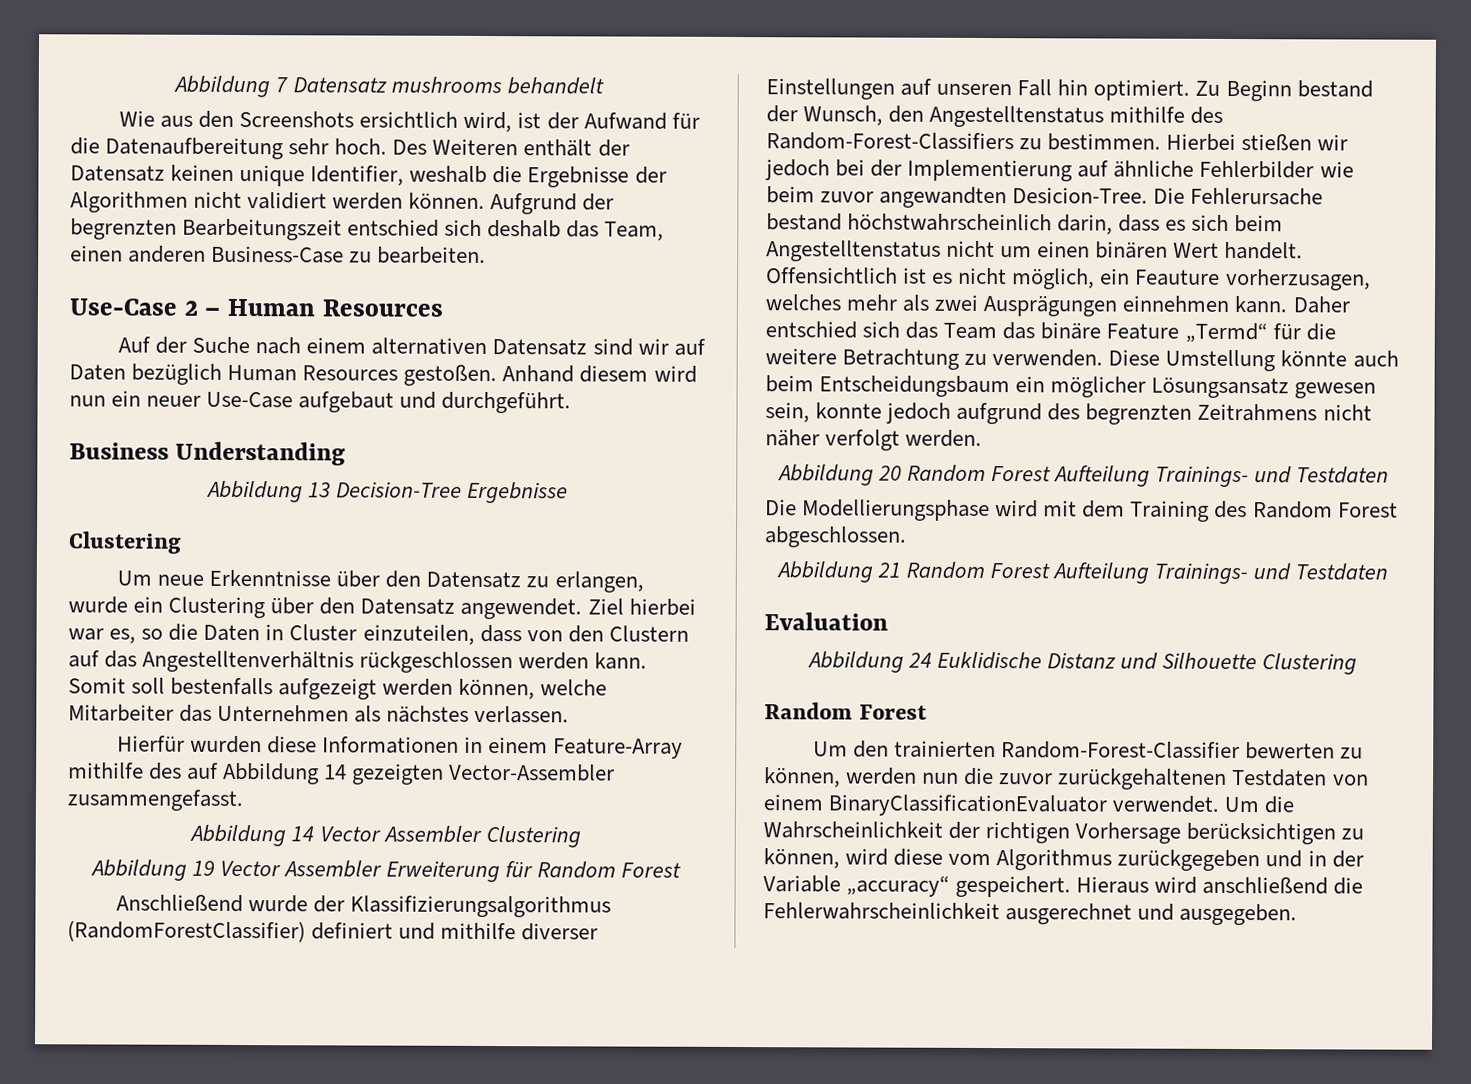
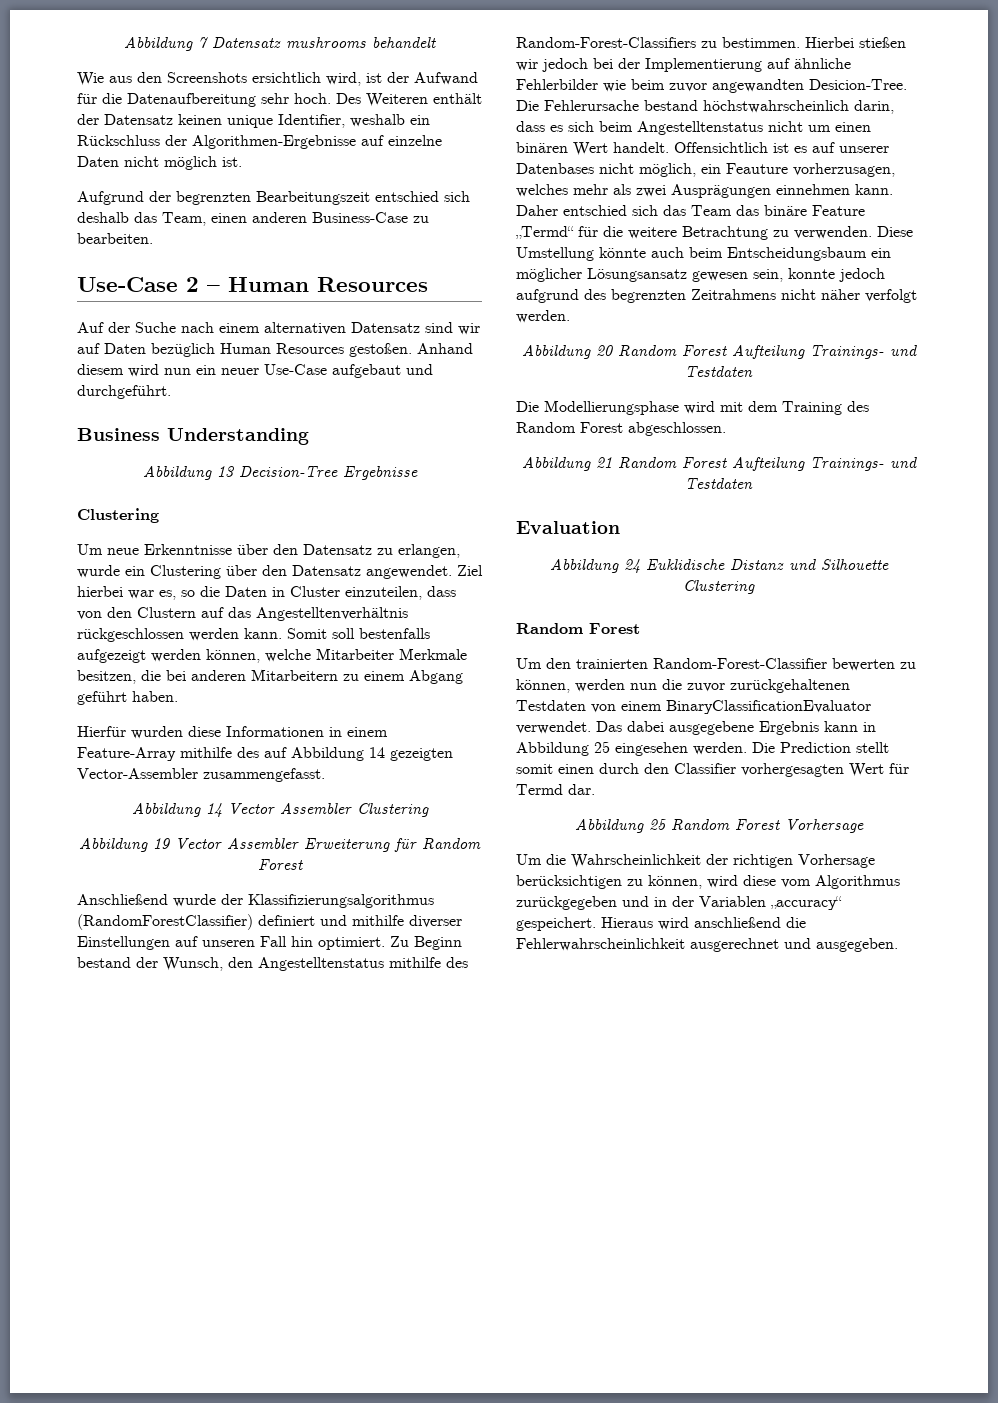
[492,166,667,188] [70,191,486,213] die Ergebnisse der Algorithmen nicht validiert werden können. -> [410,115,430,125] [77,135,442,149] [77,156,242,170] ein Rückschluss der Algorithmen-Ergebnisse auf einzelne Daten nicht möglich ist. //
[179,704,570,724] das Unternehmen als nächstes verlassen. -> [399,648,467,660] [77,669,463,684] [77,691,178,705] Merkmale besitzen, die bei anderen Mitarbeitern zu einem Abgang geführt haben.
(954, 278) none -> [812,142,889,153] [516,163,594,174] auf unserer Datenbases
(1220, 804) none -> [596,721,876,735] [516,741,889,756] [516,763,909,777] [516,784,595,795] [574,818,864,833] Das dabei ausgegebene Ergebnis kann in Abbildung 25 eingesehen werden. Die Prediction stellt somit einen durch den Classifier vorhergesagten Wert für Termd dar. // Abbildung 25 Random Forest Vorhersage //
[763,875,841,893] Variable -> [699,896,766,907] Variablen

